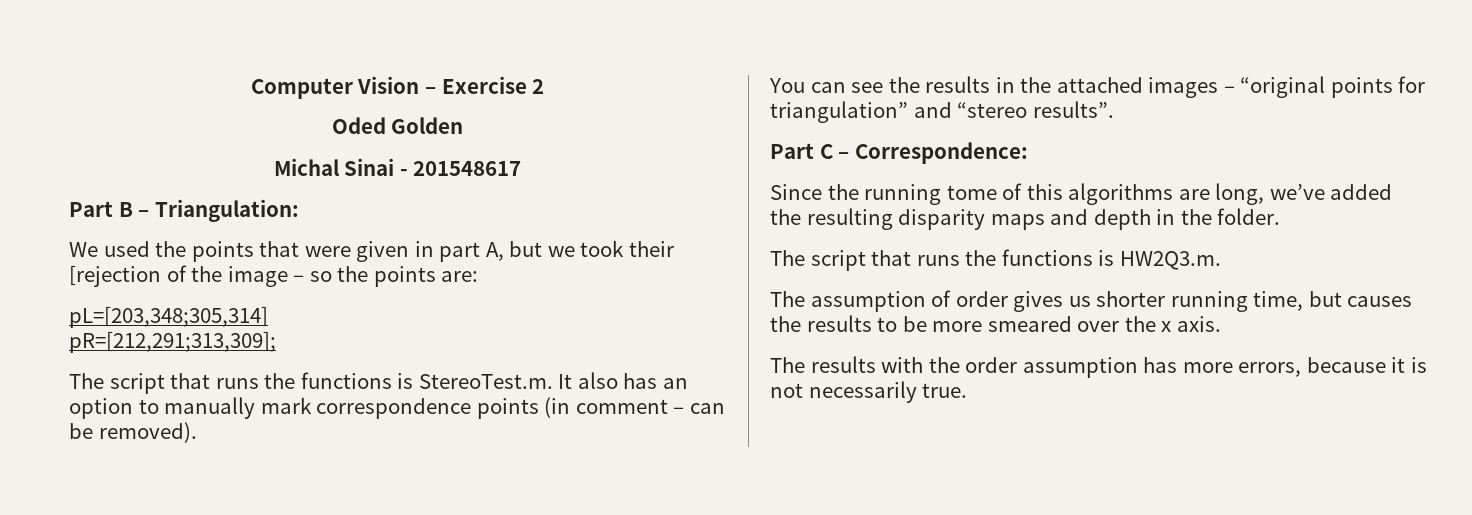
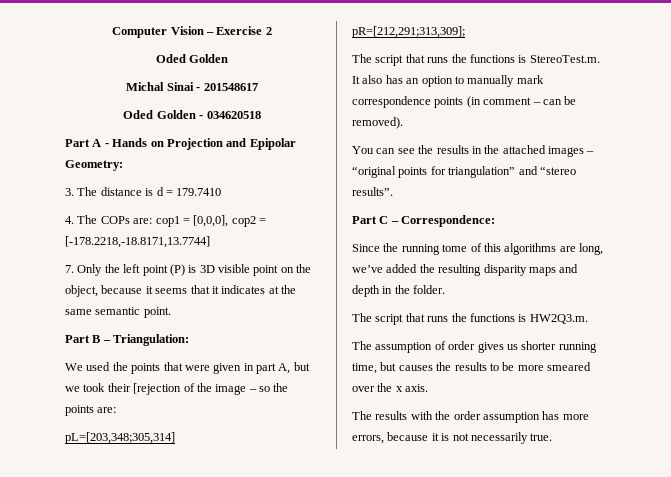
(522, 168) none -> [123,110,261,119] [65,138,296,150] [65,160,123,171] [65,187,222,196] [65,215,266,227] [65,236,210,248] [65,264,312,276] [65,285,296,297] [65,307,171,318] // Oded Golden - 034620518 // Part A - Hands on Projection and Epipolar Geometry: // 3. The distance is d = 179.7410 // 4. The COPs are: cop1 = [0,0,0], cop2 = [-178.2218,-18.8171,13.7744] // 7. Only the left point (P) is 3D visible point on the object, because it seems that it indicates at the same semantic point.

